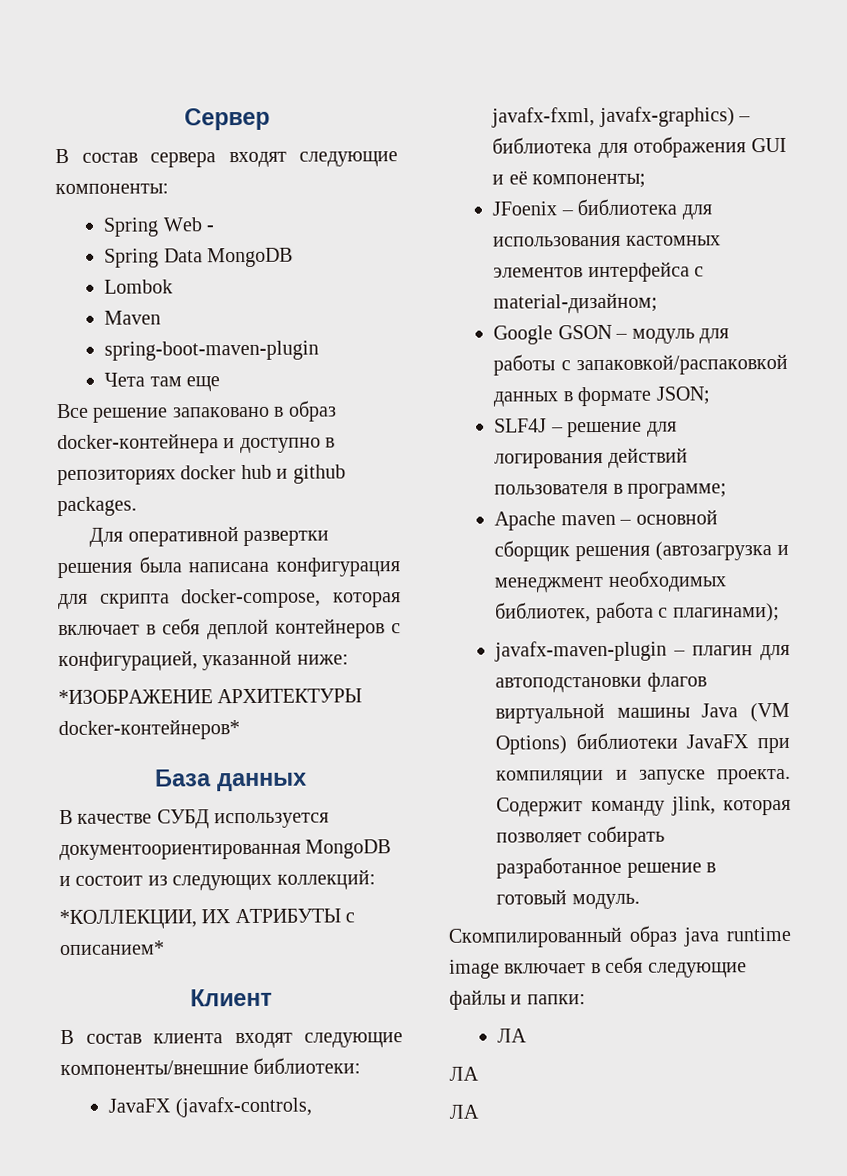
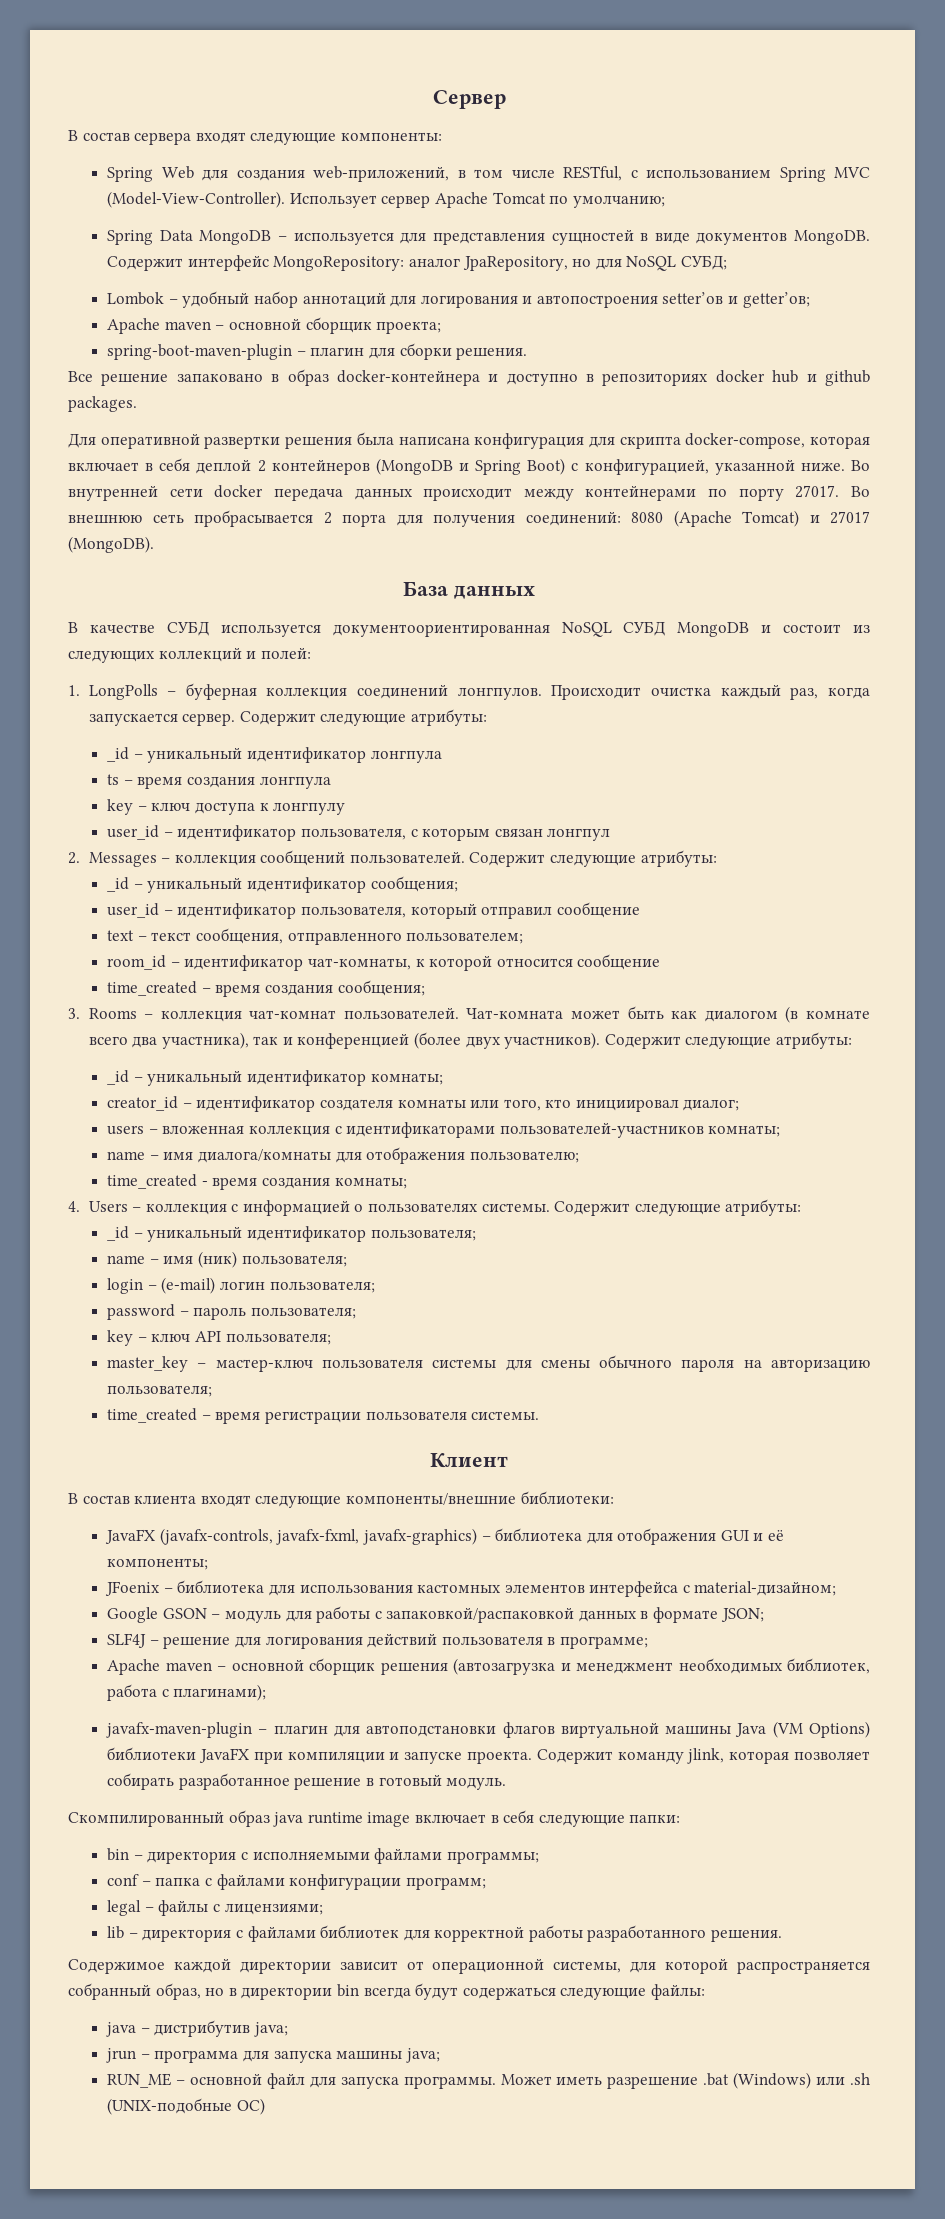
[206,225,216,232] [104,247,294,268] [104,279,174,294] [104,310,162,325] [104,340,320,361] [104,372,221,392] - // Spring Data MongoDB // Lombok // Maven // spring-boot-maven-plugin // Чета там еще -> [202,166,870,182] [107,191,665,208] [107,229,870,245] [107,255,727,271] [107,291,810,308] [107,317,442,334] [107,343,528,360] для создания web-приложений, в том числе RESTful, с использованием Spring MVC (Model-View-Controller). Использует сервер Apache Tomcat по умолчанию; // Spring Data MongoDB – используется для представления сущностей в виде документов MongoDB. Содержит интерфейс MongoRepository: аналог JpaRepository, но для NoSQL СУБД; // Lombok – удобный набор аннотаций для логирования и автопостроения setter’ов и getter’ов; // Apache maven – основной сборщик проекта; // spring-boot-maven-plugin – плагин для сборки решения.
[274,618,401,639] [58,649,349,672] [58,688,363,705] [58,719,240,741] контейнеров с конфигурацией, указанной ниже: // *ИЗОБРАЖЕНИЕ АРХИТЕКТУРЫ docker-контейнеров* -> [257,458,870,475] [68,485,870,501] [68,510,870,527] [68,536,154,553] 2 контейнеров (MongoDB и Spring Boot) с конфигурацией, указанной ниже. Во внутренней сети docker передача данных происходит между контейнерами по порту 27017. Во внешнюю сеть пробрасывается 2 порта для получения соединений: 8080 (Apache Tomcat) и 27017 (MongoDB).
(301, 852) none -> [561,621,666,637] NoSQL СУБД
[276,869,376,890] [59,908,356,930] [59,940,165,956] коллекций: // *КОЛЛЕКЦИИ, ИХ АТРИБУТЫ с описанием* -> [158,647,311,662] [68,683,870,700] [88,709,487,726] [107,747,442,763] [107,774,331,789] [107,799,346,815] [107,825,611,841] [68,850,717,867] [107,876,458,893] [107,902,640,919] [107,928,524,945] [107,954,661,971] [107,980,425,997] [68,1006,871,1023] [88,1032,852,1049] [107,1070,443,1086] [107,1096,740,1112] [107,1122,781,1138] [107,1147,579,1164] [107,1174,407,1190] [68,1199,802,1216] [107,1226,476,1242] [107,1251,347,1268] [107,1277,375,1294] [107,1304,356,1320] [107,1330,331,1346] [107,1355,870,1372] [107,1385,213,1397] [107,1408,540,1424] коллекций и полей: // 1. LongPolls – буферная коллекция соединений лонгпулов. Происходит очистка каждый раз, когда запускается сервер. Содержит следующие атрибуты: // _id – уникальный идентификатор лонгпула // ts – время создания лонгпула // key – ключ доступа к лонгпулу // user_id – идентификатор пользователя, с которым связан лонгпул // 2. Messages – коллекция сообщений пользователей. Содержит следующие атрибуты: // _id – уникальный идентификатор сообщения; // user_id – идентификатор пользователя, который отправил сообщение // text – текст сообщения, отправленного пользователем; // room_id – идентификатор чат-комнаты, к которой относится сообщение // time_created – время создания сообщения; // 3. Rooms – коллекция чат-комнат пользователей. Чат-комната может быть как диалогом (в комнате всего два участника), так и конференцией (более двух участников). Содержит следующие атрибуты: // _id – уникальный идентификатор комнаты; // creator_id – идентификатор создателя комнаты или того, кто инициировал диалог; // users – вложенная коллекция с идентификаторами пользователей-участников комнаты; // name – имя диалога/комнаты для отображения пользователю; // time_created - время создания комнаты; // 4. Users – коллекция с информацией о пользователях системы. Содержит следующие атрибуты: // _id – уникальный идентификатор пользователя; // name – имя (ник) пользователя; // login – (e-mail) логин пользователя; // password – пароль пользователя; // key – ключ API пользователя; // master_key – мастер-ключ пользователя системы для смены обычного пароля на авторизацию пользователя; // time_created – время регистрации пользователя системы.
[449,989,523,1010] файлы и -> (625, 1820) none
[497,1028,528,1043] [449,1066,479,1081] [449,1104,479,1119] ЛА // ЛА // ЛА -> [107,1848,539,1864] [107,1874,486,1890] [107,1900,323,1916] [107,1925,783,1942] [68,1958,870,1974] [68,1983,705,2000] [106,2020,288,2037] [106,2048,440,2063] [107,2072,870,2089] [107,2098,265,2115] bin – директория с исполняемыми файлами программы; // conf – папка с файлами конфигурации программ; // legal – файлы с лицензиями; // lib – директория с файлами библиотек для корректной работы разработанного решения. // Содержимое каждой директории зависит от операционной системы, для которой распространяется собранный образ, но в директории bin всегда будут содержаться следующие файлы: // java – дистрибутив java; // jrun – программа для запуска машины java; // RUN_ME – основной файл для запуска программы. Может иметь разрешение .bat (Windows) или .sh (UNIX-подобные ОС)

